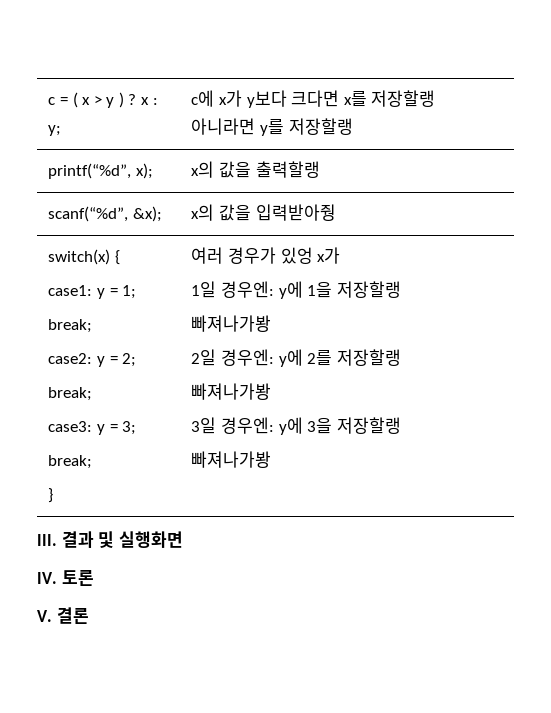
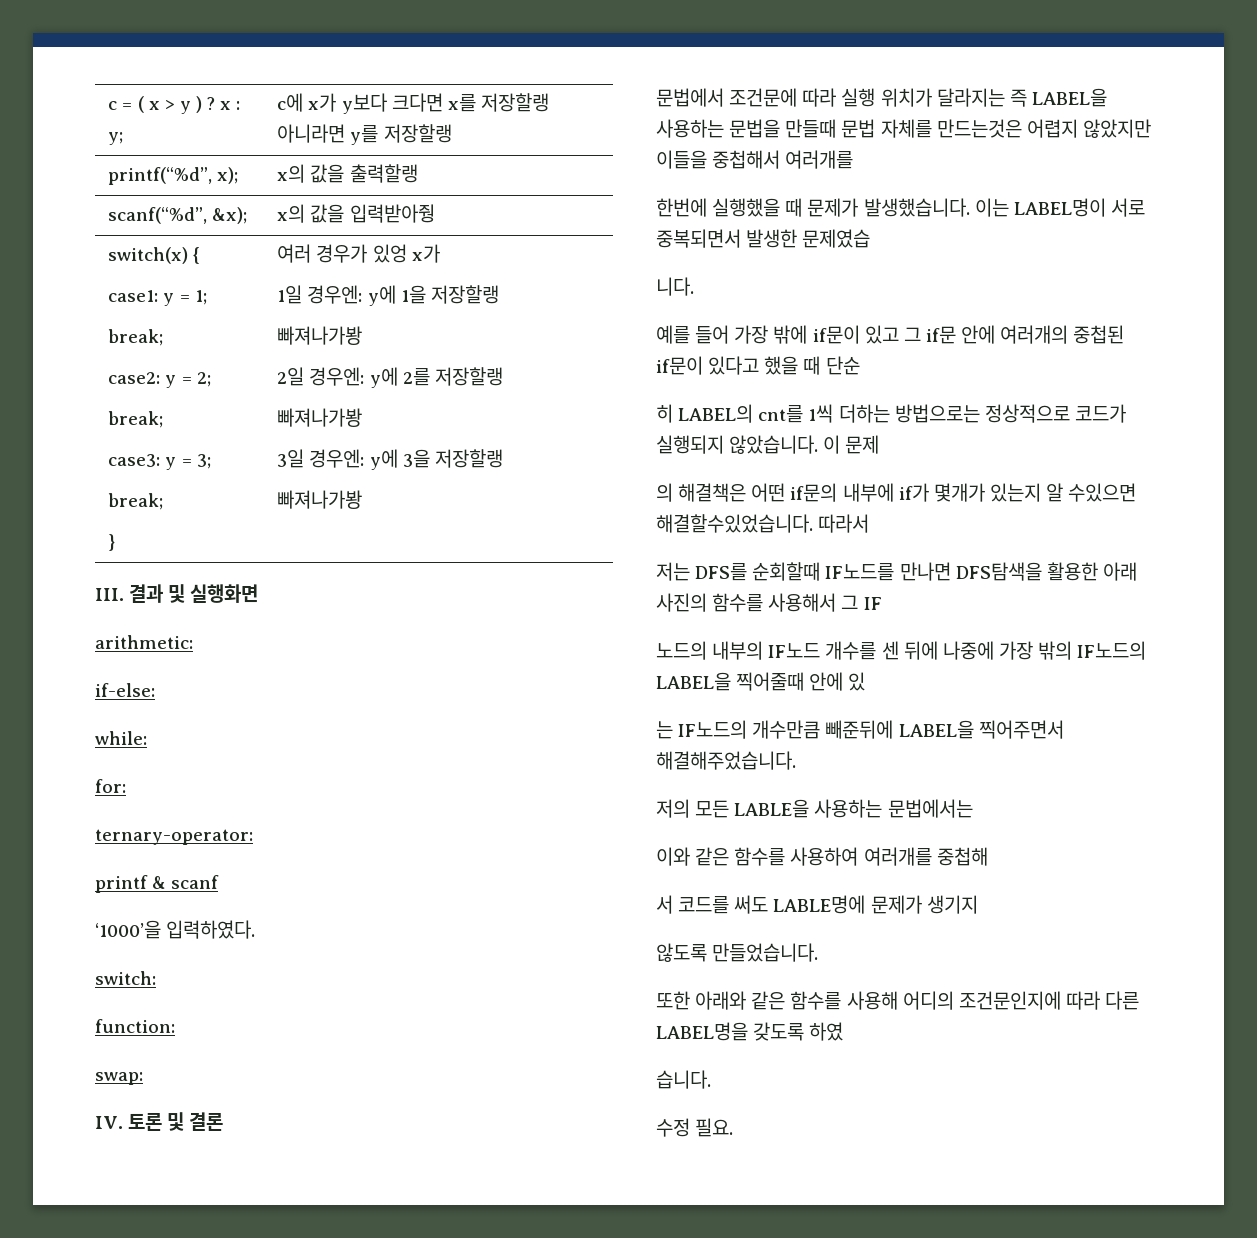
[37,570,94,586] [37,607,89,624] IV. 토론 // V. 결론 -> [95,635,193,649] [95,683,155,697] [95,731,147,745] [95,779,126,793] [95,829,253,845] [95,875,220,893] [95,920,256,939] [95,971,156,985] [95,1019,175,1033] [95,1072,143,1085] [95,1112,224,1131] [656,88,1107,107] [656,119,1151,138] [656,150,854,169] [656,198,1145,217] [656,229,871,248] [656,277,694,296] [656,325,1125,344] [656,356,860,375] [656,404,1126,423] [656,435,880,454] [656,483,1137,502] [656,514,870,533] [656,562,1137,581] [656,593,882,612] [656,641,1147,660] [656,672,866,691] [656,720,1064,739] [656,751,796,770] [656,799,973,818] [656,847,988,866] [656,895,978,914] [656,943,819,962] [656,991,1140,1010] [656,1022,844,1041] [656,1070,711,1089] [656,1118,734,1137] arithmetic: // if-else: // while: // for: // ternary-operator: // printf & scanf // ‘1000’을 입력하였다. // switch: // function: // swap: // IV. 토론 및 결론 // 문법에서 조건문에 따라 실행 위치가 달라지는 즉 LABEL을 사용하는 문법을 만들때 문법 자체를 만드는것은 어렵지 않았지만 이들을 중첩해서 여러개를 // 한번에 실행했을 때 문제가 발생했습니다. 이는 LABEL명이 서로 중복되면서 발생한 문제였습 // 니다. // 예를 들어 가장 밖에 if문이 있고 그 if문 안에 여러개의 중첩된 if문이 있다고 했을 때 단순 // 히 LABEL의 cnt를 1씩 더하는 방법으로는 정상적으로 코드가 실행되지 않았습니다. 이 문제 // 의 해결책은 어떤 if문의 내부에 if가 몇개가 있는지 알 수있으면 해결할수있었습니다. 따라서 // 저는 DFS를 순회할때 IF노드를 만나면 DFS탐색을 활용한 아래 사진의 함수를 사용해서 그 IF // 노드의 내부의 IF노드 개수를 센 뒤에 나중에 가장 밖의 IF노드의 LABEL을 찍어줄때 안에 있 // 는 IF노드의 개수만큼 빼준뒤에 LABEL을 찍어주면서 해결해주었습니다. // 저의 모든 LABLE을 사용하는 문법에서는 // 이와 같은 함수를 사용하여 여러개를 중첩해 // 서 코드를 써도 LABLE명에 문제가 생기지 // 않도록 만들었습니다. // 또한 아래와 같은 함수를 사용해 어디의 조건문인지에 따라 다른 LABEL명을 갖도록 하였 // 습니다. // 수정 필요.

